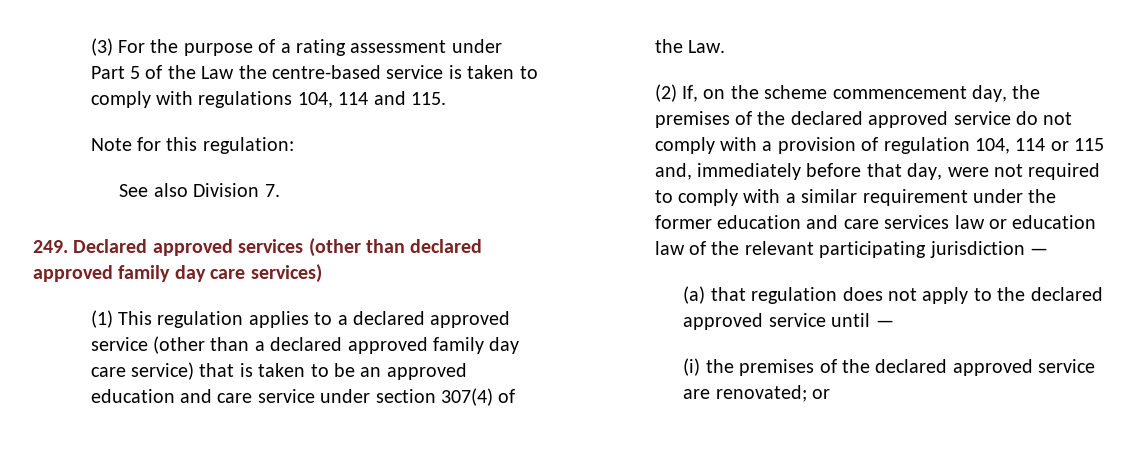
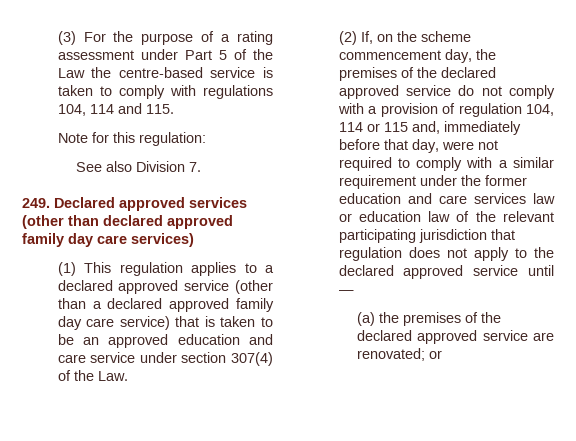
[1030,248,1049,255] [683,286,706,304] — // (a) -> (487, 236) none
[683,358,701,376] (i) -> [356,312,375,326] (a)

